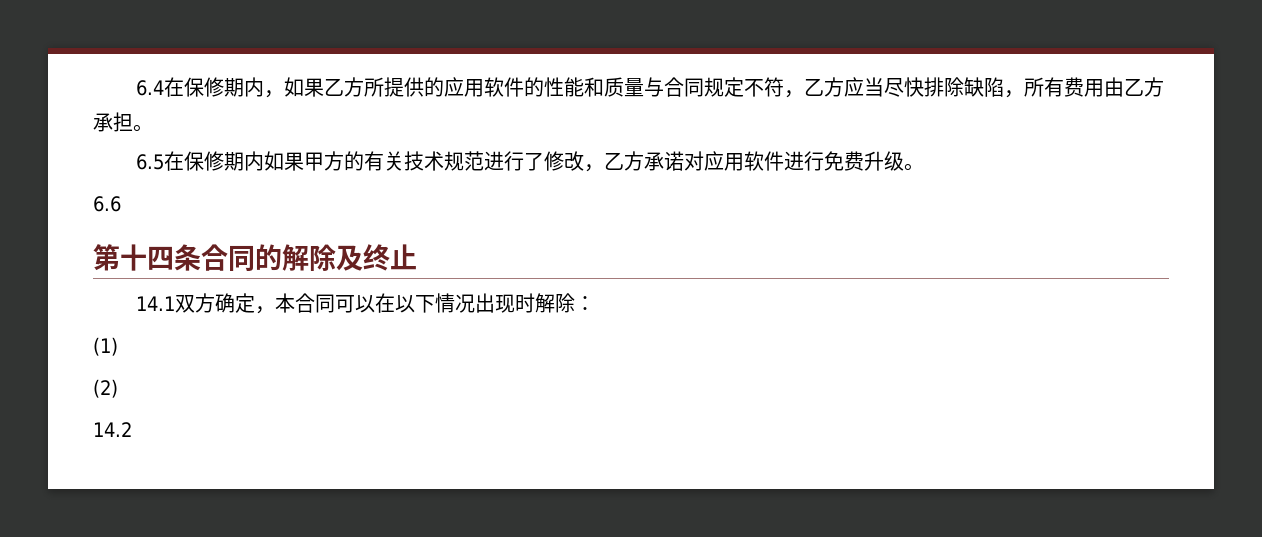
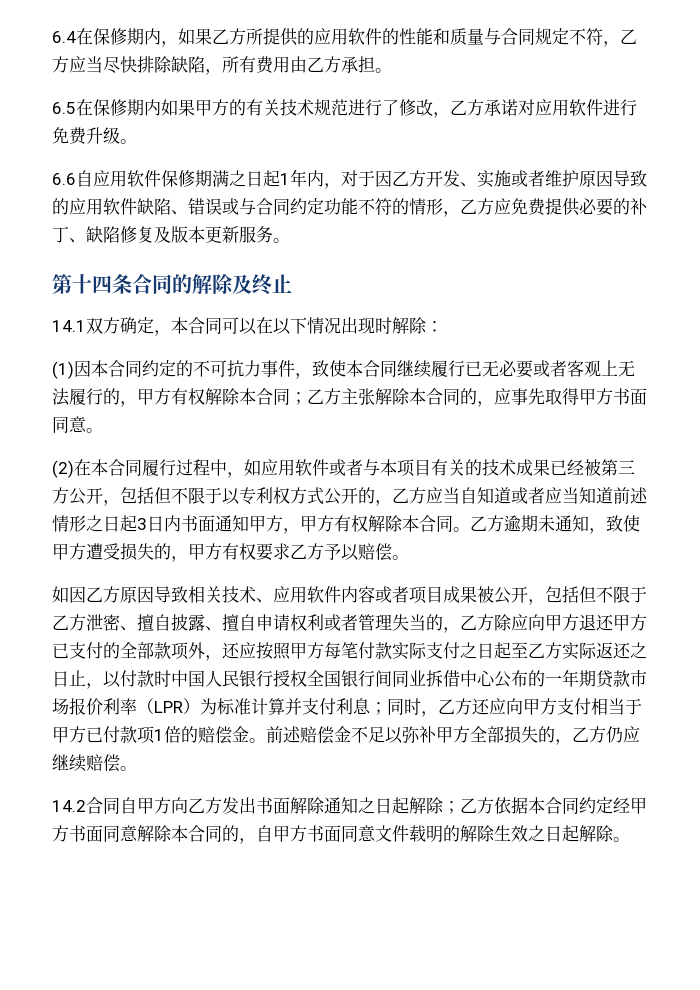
(121, 204) none -> [76,169,647,189] [52,198,647,217] [52,226,290,243] 自应用软件保修期满之日起1年内，对于因乙方开发、实施或者维护原因导致的应用软件缺陷、错误或与合同约定功能不符的情形，乙方应免费提供必要的补丁、缺陷修复及版本更新服务。
[93,379,118,398] [93,422,132,437] // (2) // 14.2 -> [74,360,635,379] [52,388,647,407] [52,416,103,433] [52,459,635,478] [52,487,648,506] [52,515,640,534] [52,543,409,562] [52,586,647,605] [52,614,647,633] [52,642,647,661] [52,669,647,689] [52,698,642,717] [52,726,640,745] [52,754,137,772] [52,797,647,814] [52,825,630,844] 因本合同约定的不可抗力事件，致使本合同继续履行已无必要或者客观上无法履行的，甲方有权解除本合同；乙方主张解除本合同的，应事先取得甲方书面同意。 // (2)在本合同履行过程中，如应用软件或者与本项目有关的技术成果已经被第三方公开，包括但不限于以专利权方式公开的，乙方应当自知道或者应当知道前述情形之日起3日内书面通知甲方，甲方有权解除本合同。乙方逾期未通知，致使甲方遭受损失的，甲方有权要求乙方予以赔偿。 // 如因乙方原因导致相关技术、应用软件内容或者项目成果被公开，包括但不限于乙方泄密、擅自披露、擅自申请权利或者管理失当的，乙方除应向甲方退还甲方已支付的全部款项外，还应按照甲方每笔付款实际支付之日起至乙方实际返还之日止，以付款时中国人民银行授权全国银行间同业拆借中心公布的一年期贷款市场报价利率（LPR）为标准计算并支付利息；同时，乙方还应向甲方支付相当于甲方已付款项1倍的赔偿金。前述赔偿金不足以弥补甲方全部损失的，乙方仍应继续赔偿。 // 14.2合同自甲方向乙方发出书面解除通知之日起解除；乙方依据本合同约定经甲方书面同意解除本合同的，自甲方书面同意文件载明的解除生效之日起解除。

